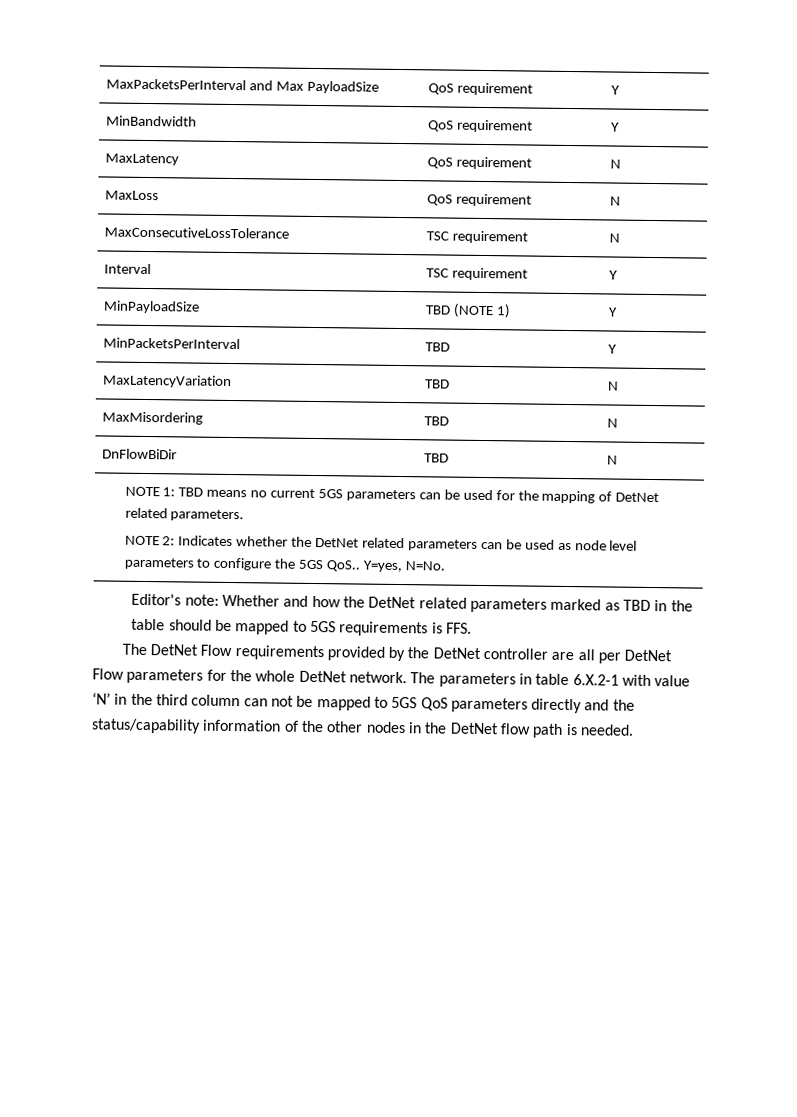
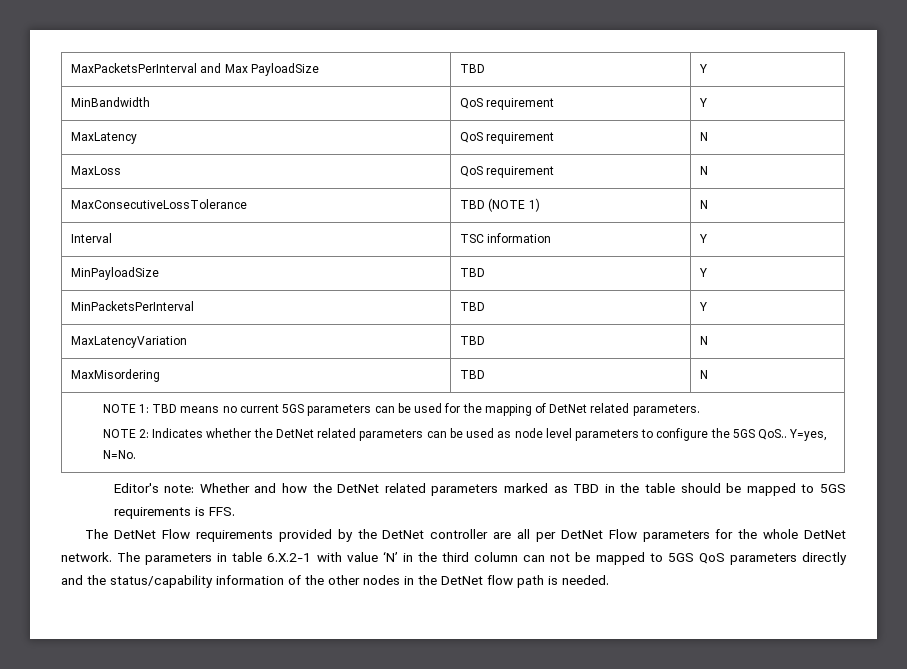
[428,82,534,96] QoS requirement -> [460,64,486,73] TBD
[426,230,529,244] TSC requirement -> [460,198,540,212] TBD (NOTE 1)
[452,267,529,281] requirement -> [487,233,552,243] information
[453,303,512,319] (NOTE 1) -> (486, 272) none
[102,448,178,460] [424,453,450,463] [607,455,619,465] // DnFlowBiDir | TBD | N -> (709, 374) none

